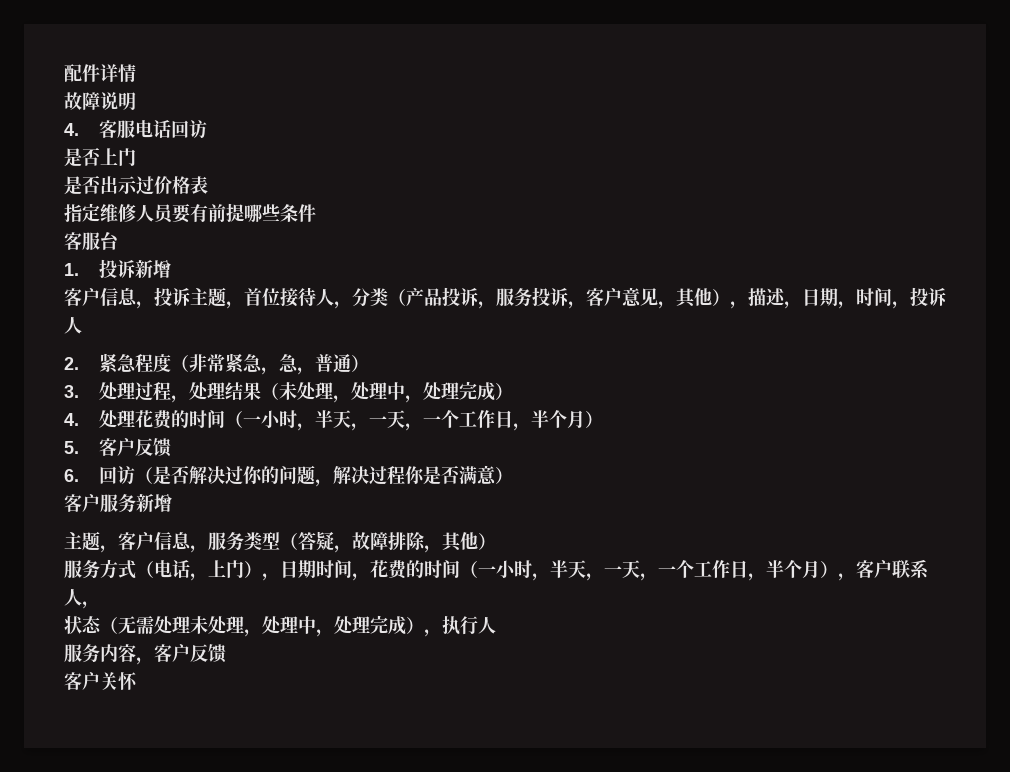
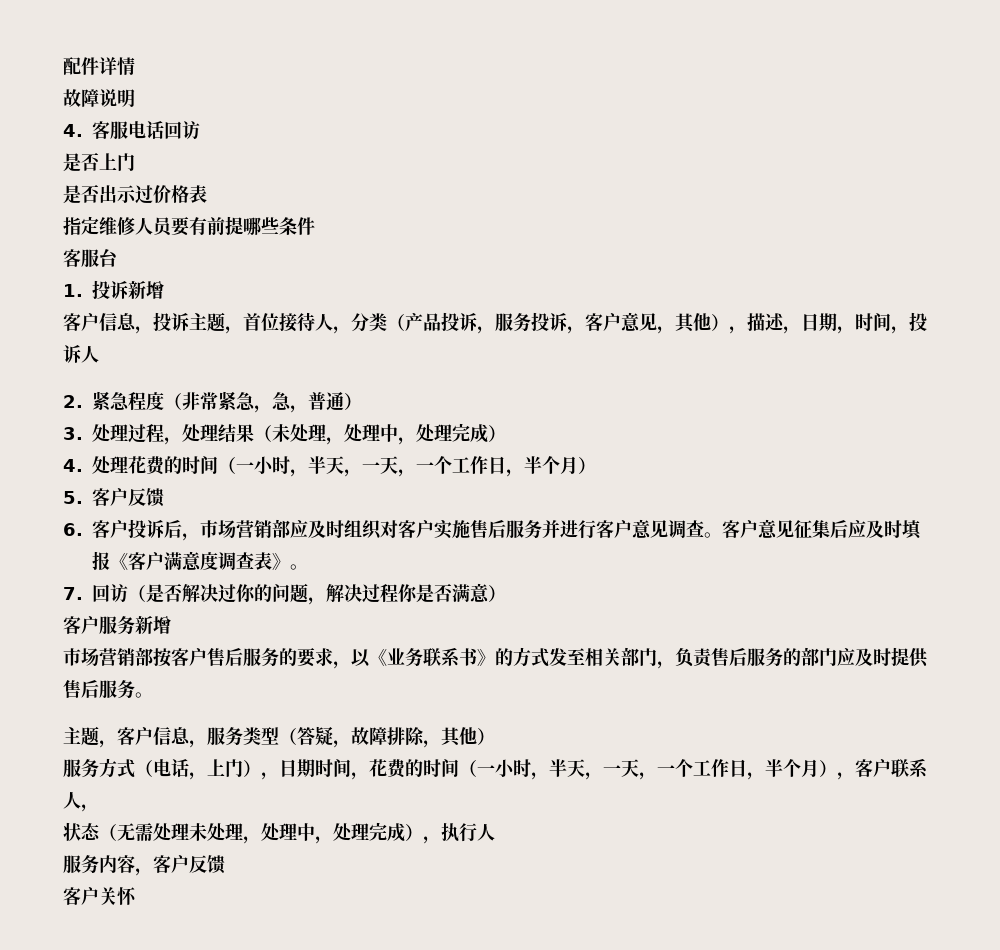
(79, 475) none -> [92,519,923,541] [92,551,308,571] [63,587,83,600] 客户投诉后，市场营销部应及时组织对客户实施售后服务并进行客户意见调查。客户意见征集后应及时填报《客户满意度调查表》。 // 7.
(172, 503) none -> [63,647,928,669] [63,680,153,699] // 市场营销部按客户售后服务的要求，以《业务联系书》的方式发至相关部门，负责售后服务的部门应及时提供售后服务。

